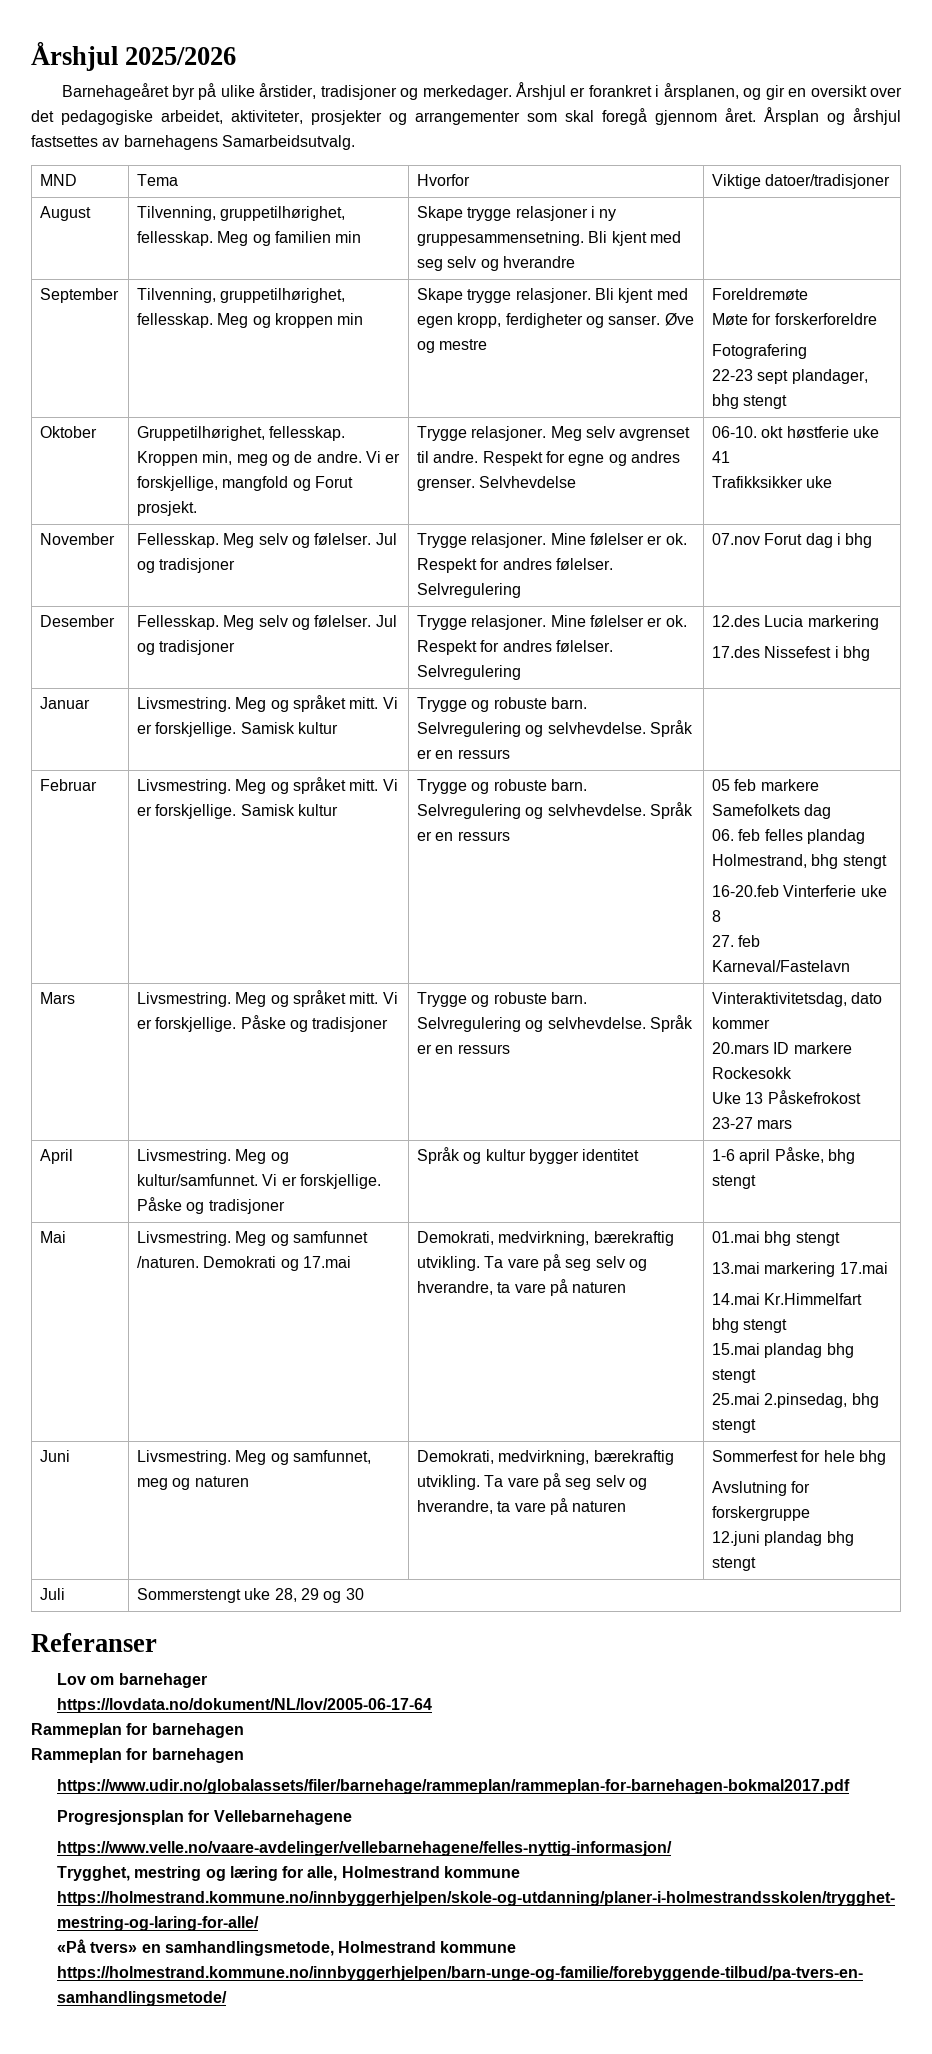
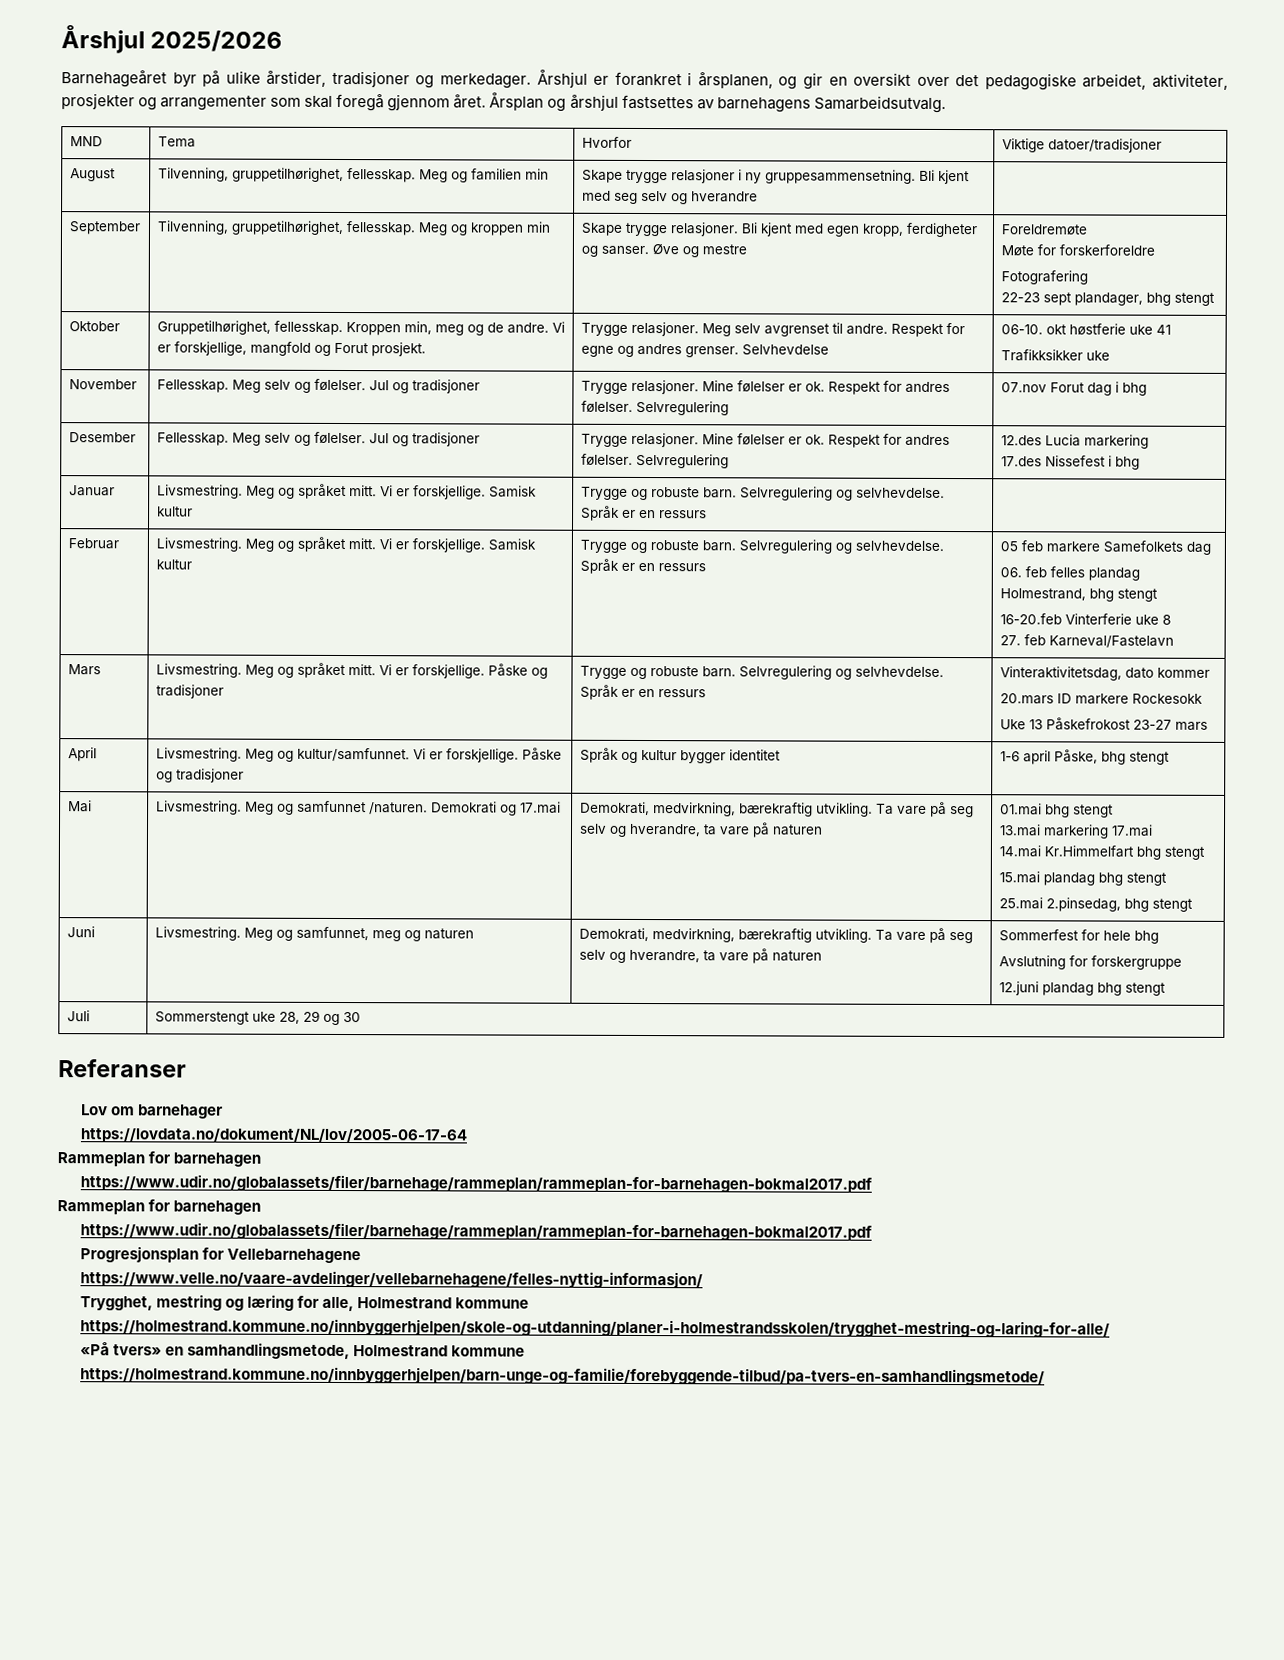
(244, 1730) none -> [79,1174,872,1193] // https://www.udir.no/globalassets/filer/barnehage/rammeplan/rammeplan-for-barnehagen-bokmal2017.pdf

